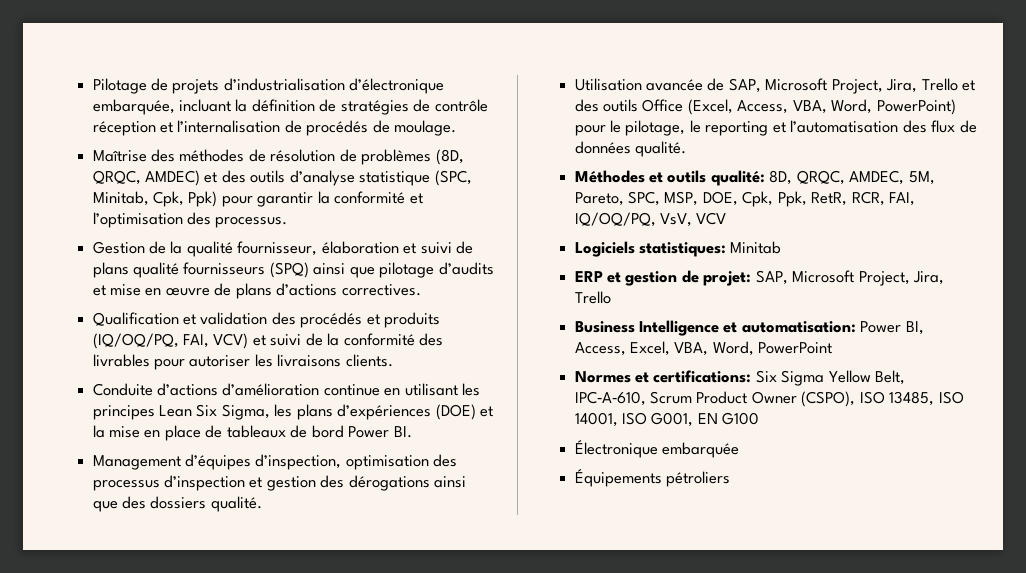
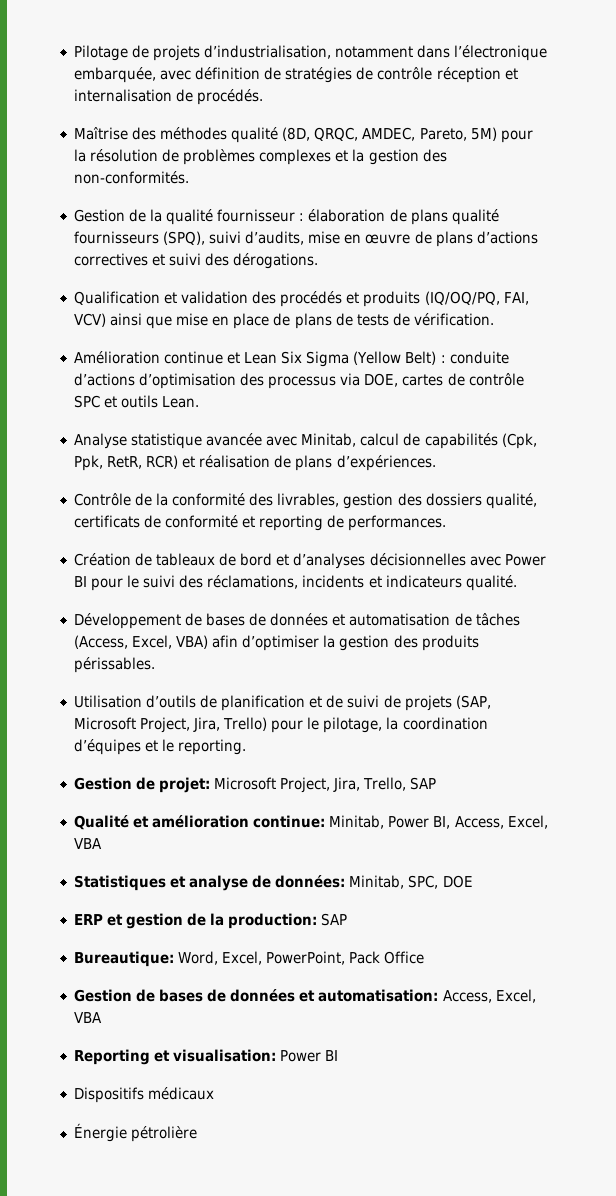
[223,78,445,94] [92,99,248,115] d’industrialisation d’électronique embarquée, incluant la -> [204,45,548,61] [74,67,192,83] d’industrialisation, notamment dans l’électronique embarquée, avec
[177,120,457,136] [92,149,464,165] [92,170,472,186] [92,191,423,207] [92,212,288,228] [92,241,474,257] [92,262,494,278] [92,285,106,296] l’internalisation de procédés de moulage. // Maîtrise des méthodes de résolution de problèmes (8D, QRQC, AMDEC) et des outils d’analyse statistique (SPC, Minitab, Cpk, Ppk) pour garantir la conformité et l’optimisation des processus. // Gestion de la qualité fournisseur, élaboration et suivi de plans qualité fournisseurs (SPQ) ainsi que pilotage d’audits et -> [74,89,264,105] [74,127,533,143] [74,149,447,165] [74,171,190,184] [74,209,499,225] [74,231,305,245] internalisation de procédés. // Maîtrise des méthodes qualité (8D, QRQC, AMDEC, Pareto, 5M) pour la résolution de problèmes complexes et la gestion des non‑conformités. // Gestion de la qualité fournisseur : élaboration de plans qualité fournisseurs (SPQ), suivi d’audits,
[341,284,421,296] correctives. -> [74,253,319,269] correctives et suivi des dérogations.
[252,333,444,346] [92,354,393,370] [92,383,481,396] [92,404,494,420] [92,425,412,441] [92,454,458,470] [92,475,467,491] [92,496,262,512] [574,78,976,94] [574,99,956,115] [574,120,977,136] [574,141,687,157] [574,170,935,186] [574,191,916,207] [574,212,727,227] [574,241,782,257] [574,270,945,286] [574,291,611,304] [574,320,924,336] [574,341,833,356] [574,370,906,386] [574,391,964,407] [574,412,760,427] [574,439,740,458] [574,468,731,487] et suivi de la conformité des livrables pour autoriser les livraisons clients. // Conduite d’actions d’amélioration continue en utilisant les principes Lean Six Sigma, les plans d’expériences (DOE) et la mise en place de tableaux de bord Power BI. // Management d’équipes d’inspection, optimisation des processus d’inspection et gestion des dérogations ainsi que des dossiers qualité. // Utilisation avancée de SAP, Microsoft Project, Jira, Trello et des outils Office (Excel, Access, VBA, Word, PowerPoint) pour le pilotage, le reporting et l’automatisation des flux de données qualité. // Méthodes et outils qualité: 8D, QRQC, AMDEC, 5M, Pareto, SPC, MSP, DOE, Cpk, Ppk, RetR, RCR, FAI, IQ/OQ/PQ, VsV, VCV // Logiciels statistiques: Minitab // ERP et gestion de projet: SAP, Microsoft Project, Jira, Trello // Business Intelligence et automatisation: Power BI, Access, Excel, VBA, Word, PowerPoint // Normes et certifications: Six Sigma Yellow Belt, IPC‑A‑610, Scrum Product Owner (CSPO), ISO 13485, ISO 14001, ISO G001, EN G100 // Électronique embarquée // Équipements pétroliers -> [110,313,494,329] [74,351,509,367] [74,373,524,389] [74,395,200,408] [74,433,537,449] [74,455,436,471] [74,493,537,509] [74,515,447,531] [74,553,546,569] [74,575,517,591] [74,613,520,629] [74,635,479,651] [74,657,156,673] [74,695,491,711] [74,717,488,733] [74,739,247,755] [74,777,437,793] [74,815,548,830] [74,838,103,849] [74,875,473,891] [74,913,348,929] [74,951,425,967] [74,989,536,1003] [74,1012,103,1023] [74,1049,339,1065] [74,1087,215,1103] [74,1123,198,1142] ainsi que mise en place de plans de tests de vérification. // Amélioration continue et Lean Six Sigma (Yellow Belt) : conduite d’actions d’optimisation des processus via DOE, cartes de contrôle SPC et outils Lean. // Analyse statistique avancée avec Minitab, calcul de capabilités (Cpk, Ppk, RetR, RCR) et réalisation de plans d’expériences. // Contrôle de la conformité des livrables, gestion des dossiers qualité, certificats de conformité et reporting de performances. // Création de tableaux de bord et d’analyses décisionnelles avec Power BI pour le suivi des réclamations, incidents et indicateurs qualité. // Développement de bases de données et automatisation de tâches (Access, Excel, VBA) afin d’optimiser la gestion des produits périssables. // Utilisation d’outils de planification et de suivi de projets (SAP, Microsoft Project, Jira, Trello) pour le pilotage, la coordination d’équipes et le reporting. // Gestion de projet: Microsoft Project, Jira, Trello, SAP // Qualité et amélioration continue: Minitab, Power BI, Access, Excel, VBA // Statistiques et analyse de données: Minitab, SPC, DOE // ERP et gestion de la production: SAP // Bureautique: Word, Excel, PowerPoint, Pack Office // Gestion de bases de données et automatisation: Access, Excel, VBA // Reporting et visualisation: Power BI // Dispositifs médicaux // Énergie pétrolière

